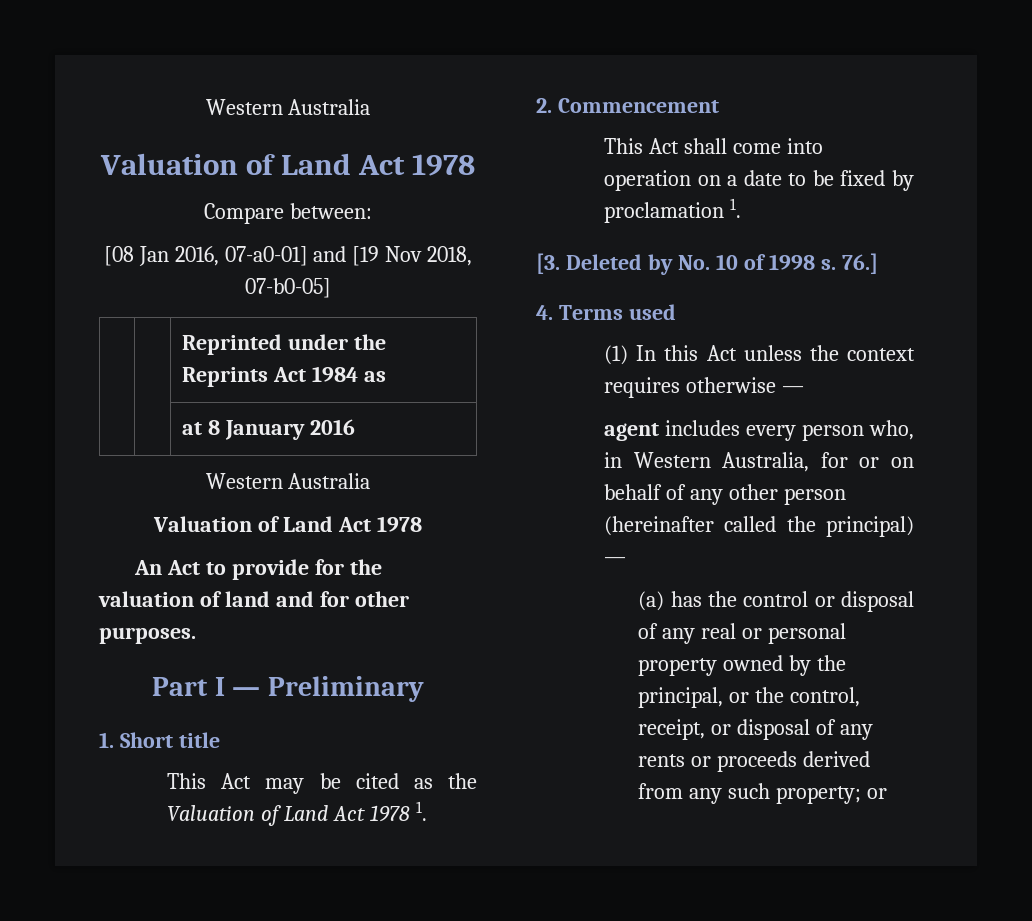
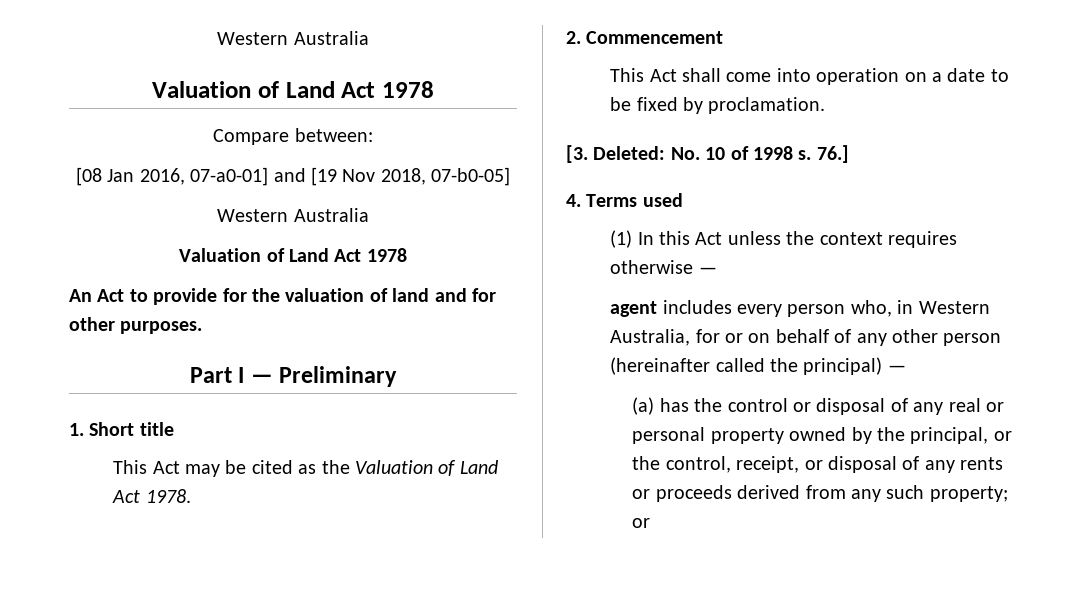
[182,334,387,355] [182,366,387,387] [182,419,356,440] // | | Reprinted under the Reprints Act 1984 as // | | at 8 January 2016 -> (511, 176) none
[369,801,427,822] 1978 1. -> [145,489,191,503] 1978.
[604,198,742,223] proclamation 1. -> [708,97,826,114] proclamation.
[565,254,673,275] Deleted by -> [593,146,666,160] Deleted:

